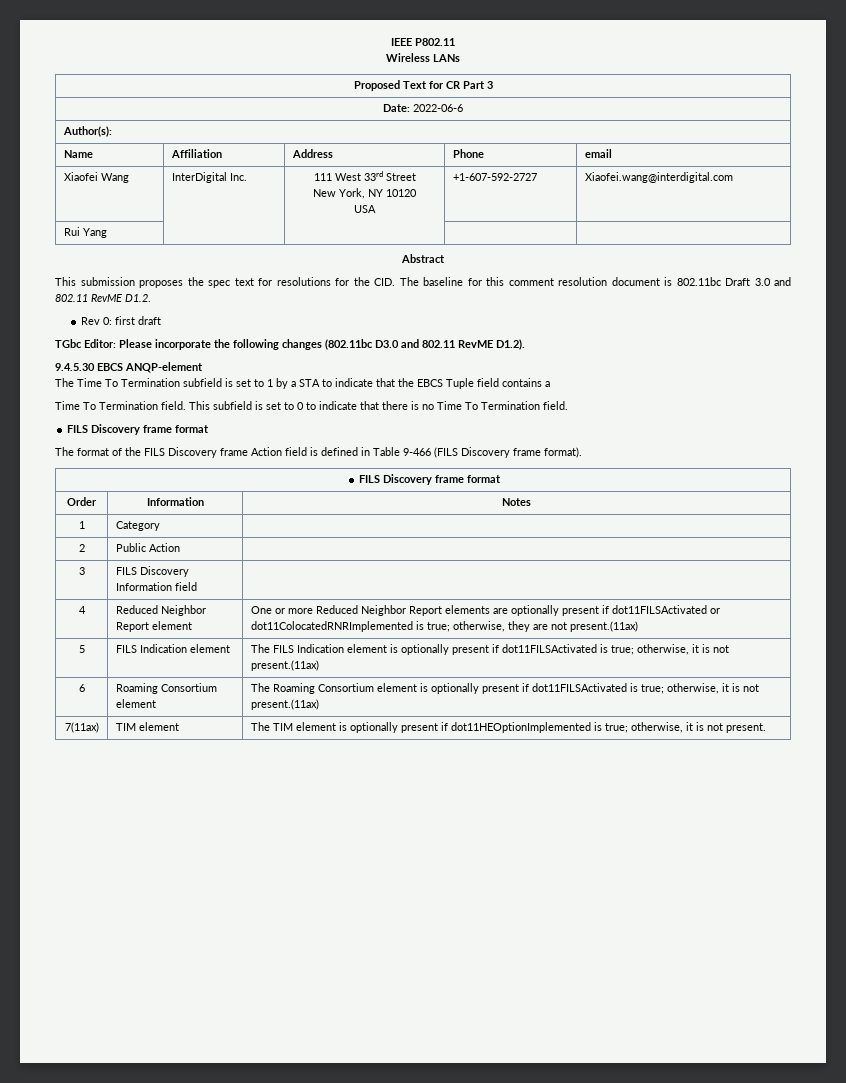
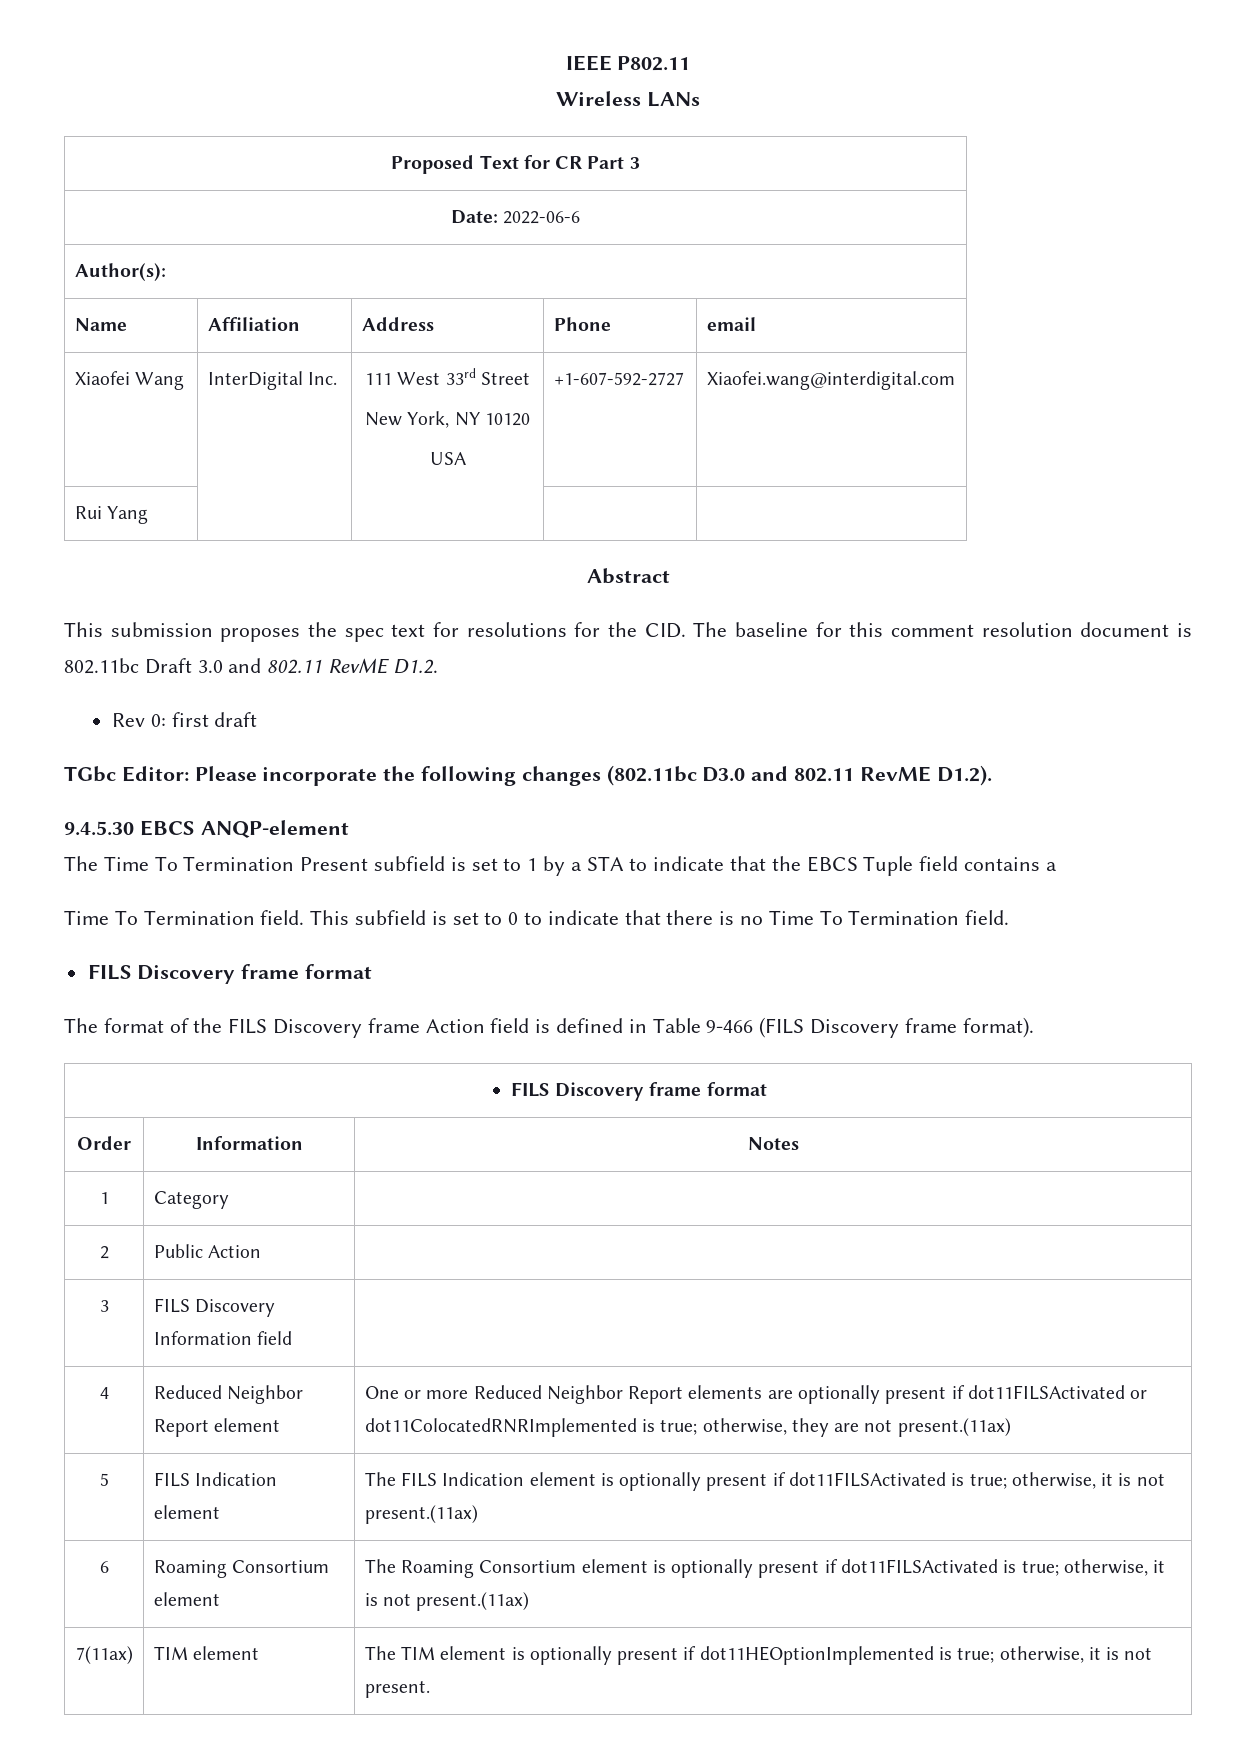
(180, 382) none -> [300,857,369,871] Present

